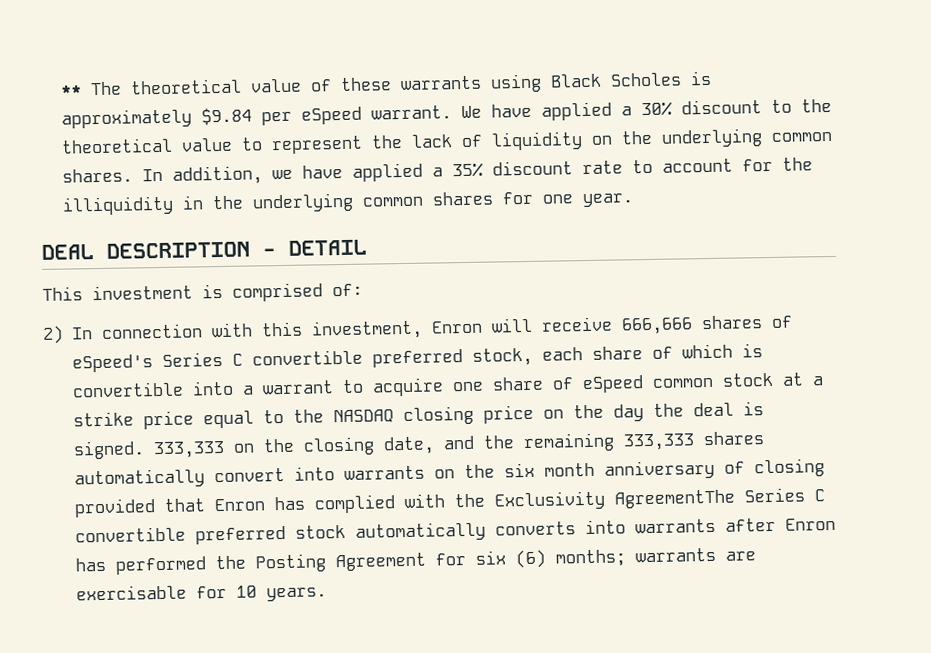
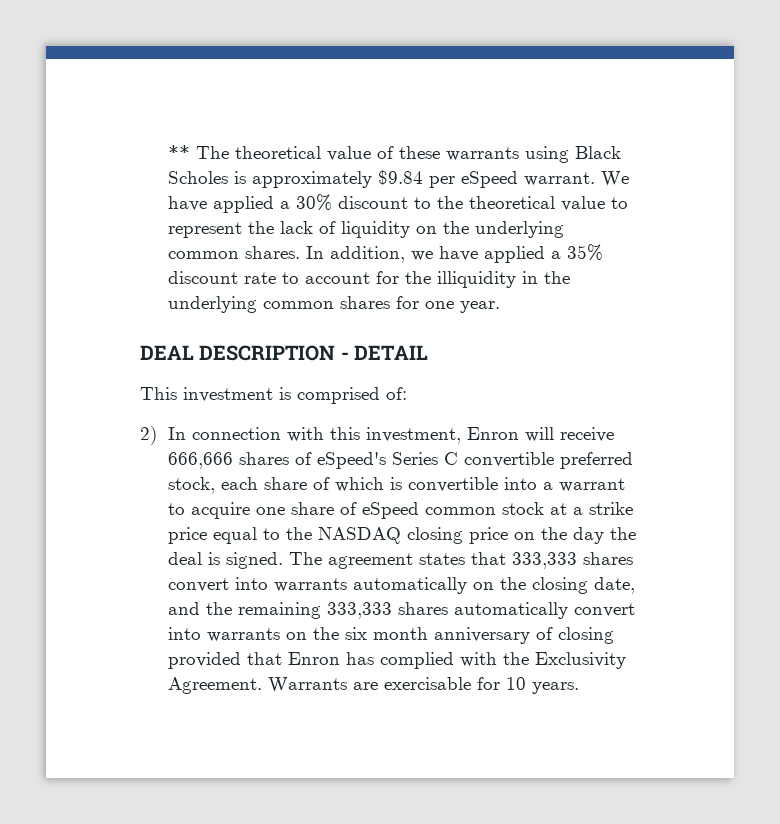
[152,440,225,459] 333,333 -> [289,552,634,569] [168,577,468,594] The agreement states that 333,333 shares convert into warrants automatically
[613,487,825,509] [74,517,836,545] [74,547,716,575] AgreementThe Series C convertible preferred stock automatically converts into warrants after Enron has performed the Posting Agreement for six (6) months; warrants -> [168,677,348,694] Agreement. Warrants

